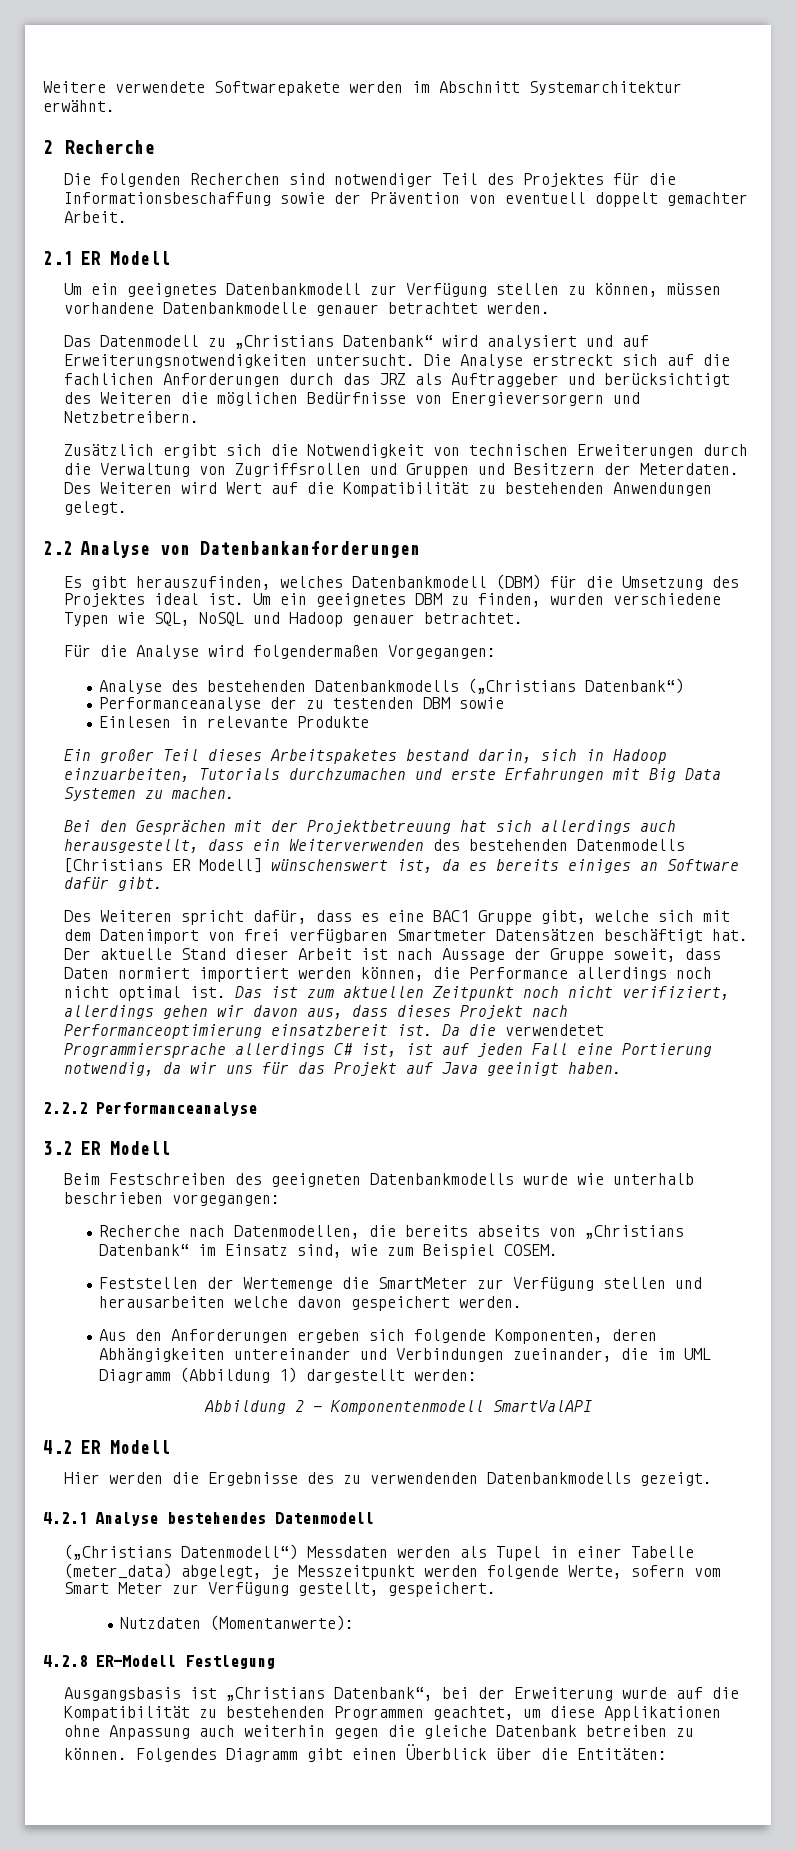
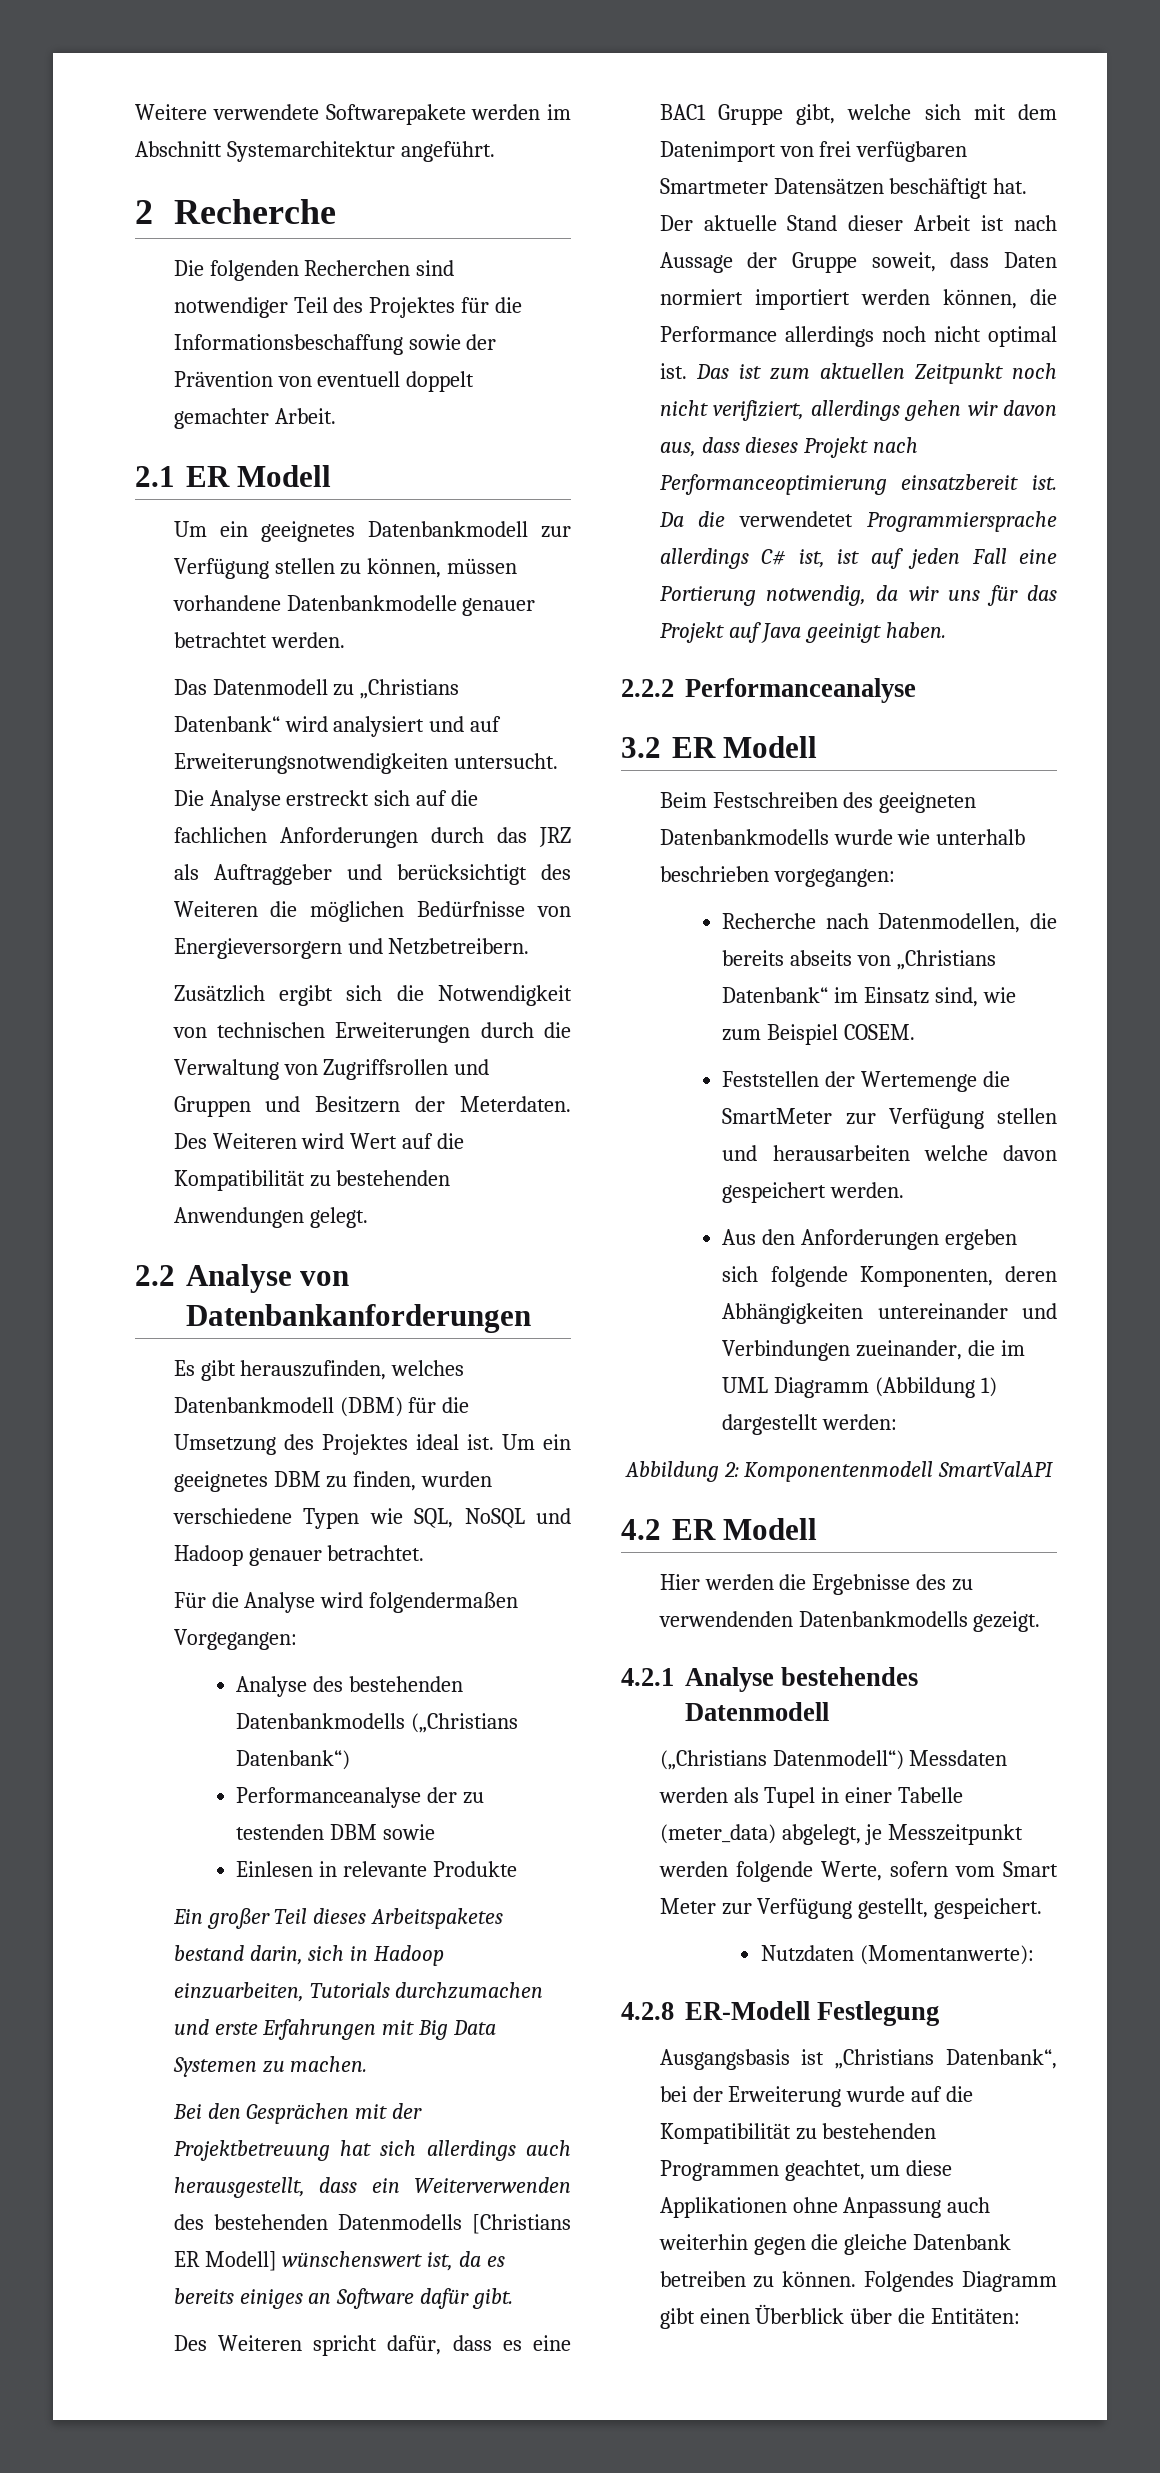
[43,100,115,112] erwähnt. -> [400,141,495,162] angeführt.
[294,1400,322,1412] 2 - -> [723,1462,739,1477] 2:

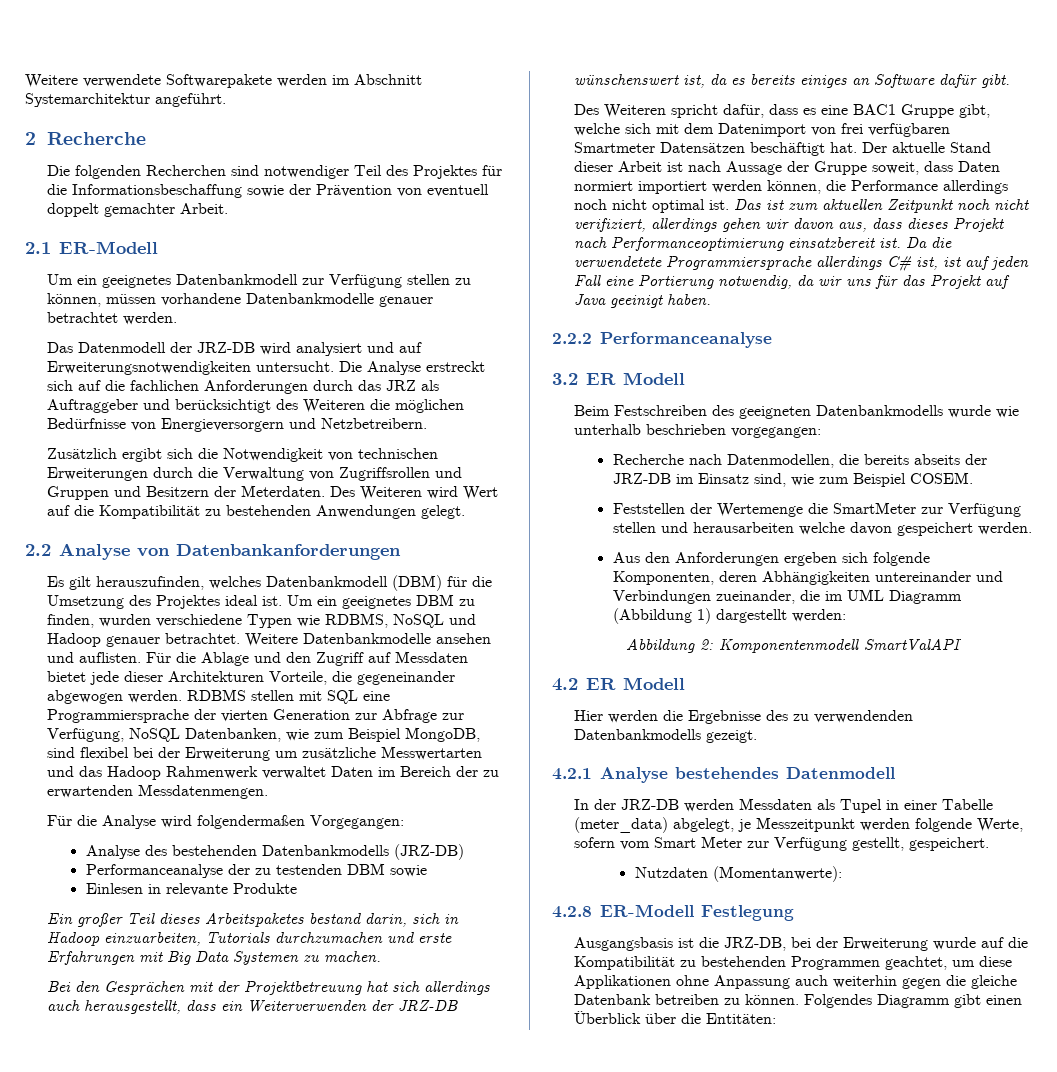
[186,465,332,487] ER Modell -> [59,241,158,254] ER-Modell
[333,679,460,699] [173,716,280,732] zu „Christians Datenbank“ -> [169,342,255,353] der JRZ-DB
[200,1360,236,1381] gibt -> [68,576,91,590] gilt
[414,1508,454,1528] SQL, -> [324,613,388,628] RDBMS,
(425, 1553) none -> [244,633,491,647] [46,651,468,666] [46,671,455,685] [46,689,390,704] [46,709,464,723] [46,727,480,742] [46,746,482,761] [46,766,499,780] [46,784,268,799] Weitere Datenbankmodelle ansehen und auflisten. Für die Ablage und den Zugriff auf Messdaten bietet jede dieser Architekturen Vorteile, die gegeneinander abgewogen werden. RDBMS stellen mit SQL eine Programmiersprache der vierten Generation zur Abfrage zur Verfügung, NoSQL Datenbanken, wie zum Beispiel MongoDB, sind flexibel bei der Erweiterung um zusätzliche Messwertarten und das Hadoop Rahmenwerk verwaltet Daten im Bereich der zu erwartenden Messdatenmengen.
[411,1713,519,1733] [236,1750,351,1770] („Christians Datenbank“) -> [393,844,464,860] (JRZ-DB)
[173,2214,571,2234] [173,2251,277,2271] des bestehenden Datenmodells [Christians ER Modell] -> [370,1000,458,1011] der JRZ-DB
[739,511,854,527] verwendetet -> [573,256,662,267] verwendetete
[857,950,997,970] [722,987,829,1003] von „Christians Datenbank“ -> [964,454,987,465] [612,473,671,484] der JRZ-DB
[659,1750,1008,1770] [658,1787,728,1803] („Christians Datenmodell“) Messdaten werden -> [573,798,812,812] In der JRZ-DB werden Messdaten
[835,2049,1057,2069] „Christians Datenbank“, -> [698,937,786,951] die JRZ-DB,

